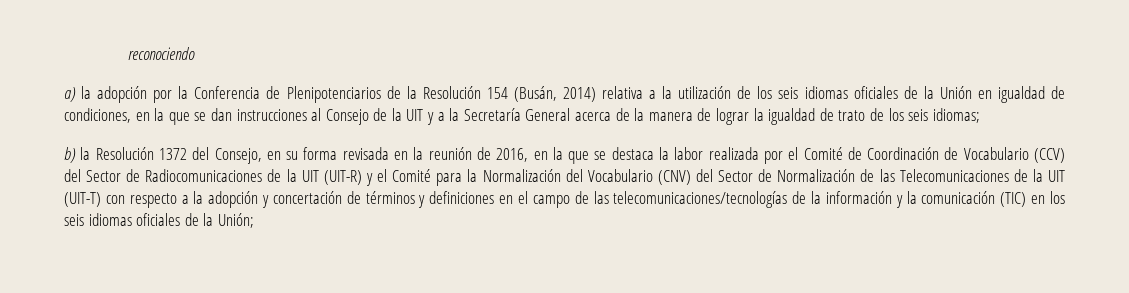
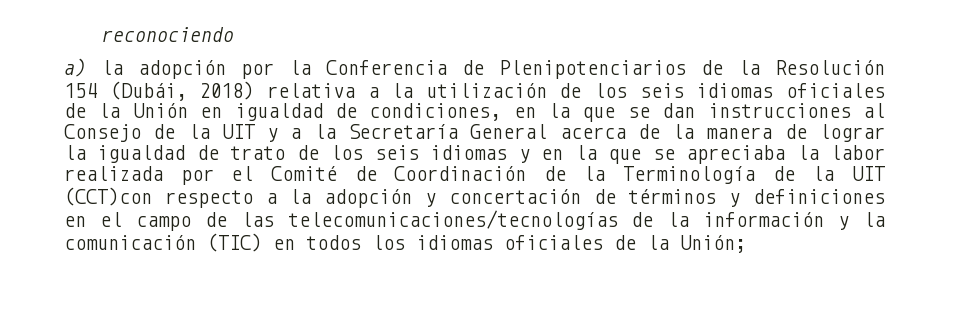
[513,86,596,102] (Busán, 2014) -> [109,81,255,101] (Dubái, 2018)
[932,108,980,123] [64,147,654,164] idiomas; // b) la Resolución 1372 del Consejo, en su forma revisada en la reunión de 2016, en la que se destaca -> [430,145,786,164] idiomas y en la que se apreciaba
[963,147,1065,163] [64,169,1066,186] [64,192,125,207] Vocabulario (CCV) del Sector de Radiocomunicaciones de la UIT (UIT-R) y el Comité para la Normalización del Vocabulario (CNV) del Sector de Normalización de las Telecomunicaciones de la UIT (UIT-T) con -> [583,166,885,184] [64,187,152,206] la Terminología de la UIT (CCT)con
[1049,191,1065,204] [64,214,84,226] los seis -> [306,235,405,250] todos los

